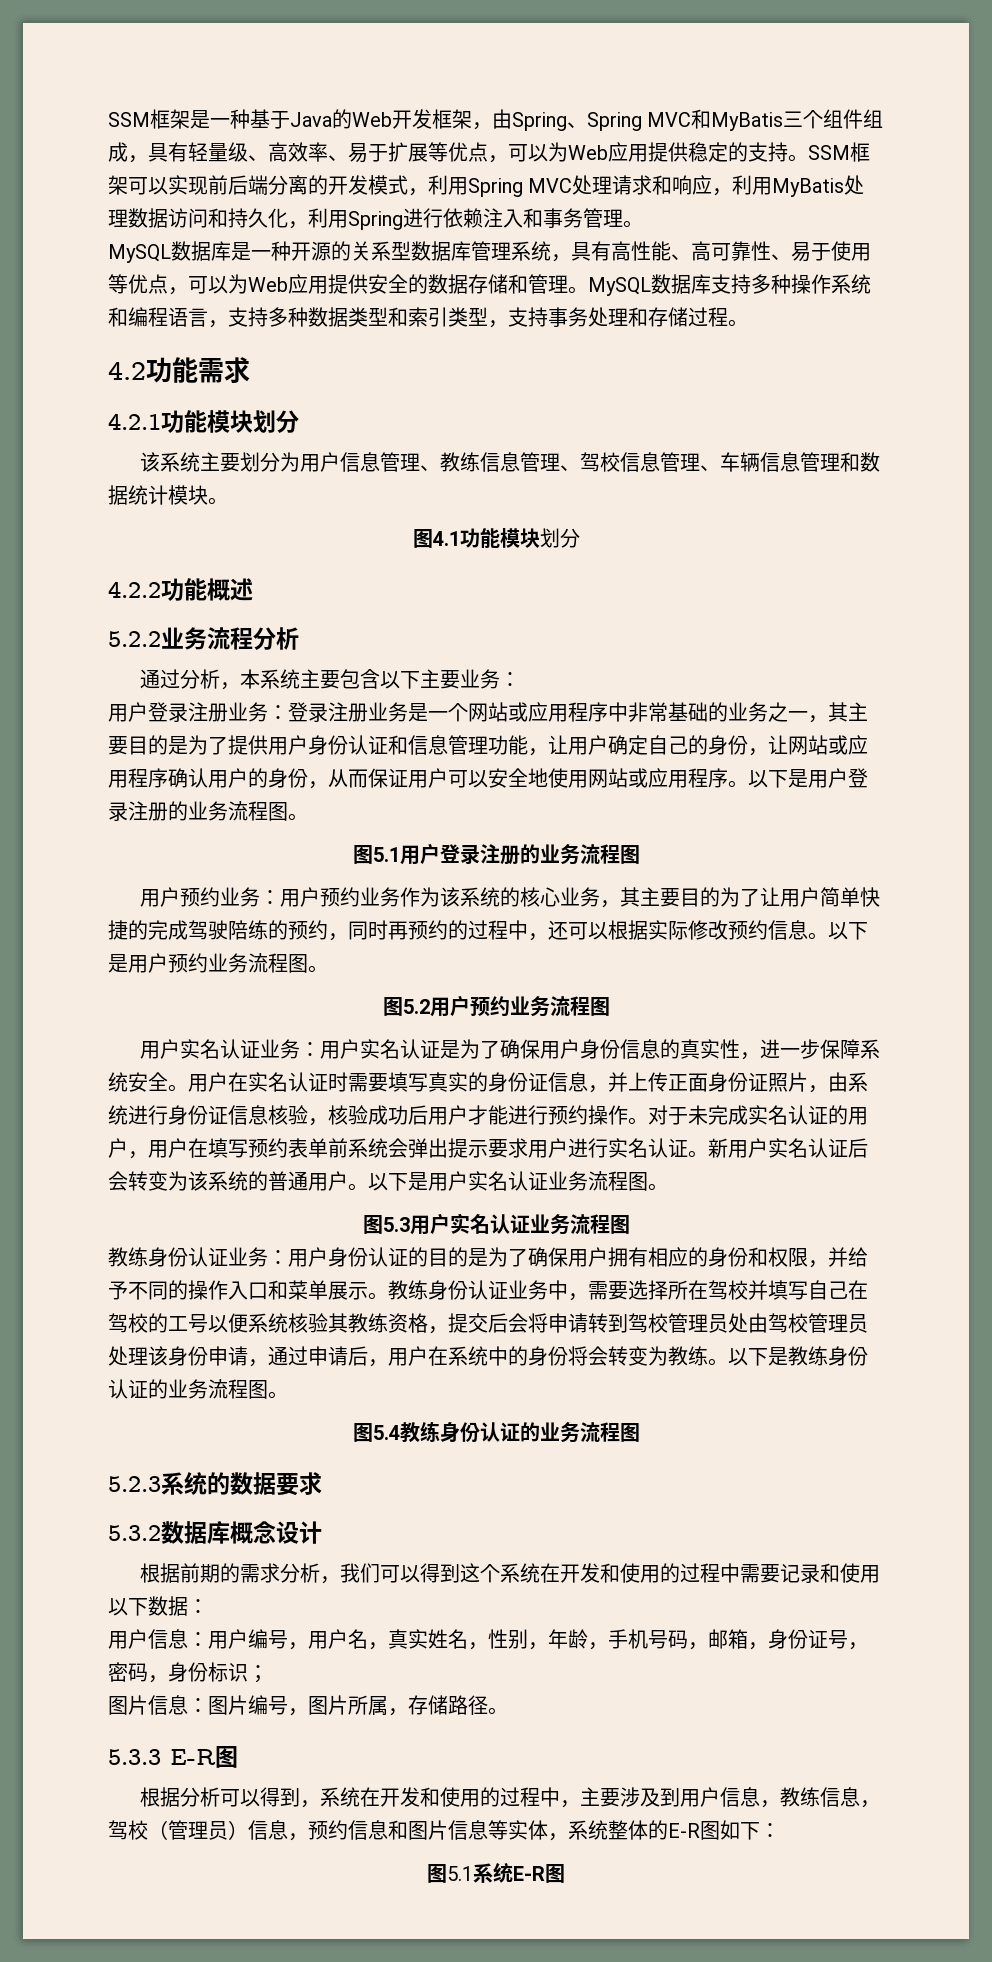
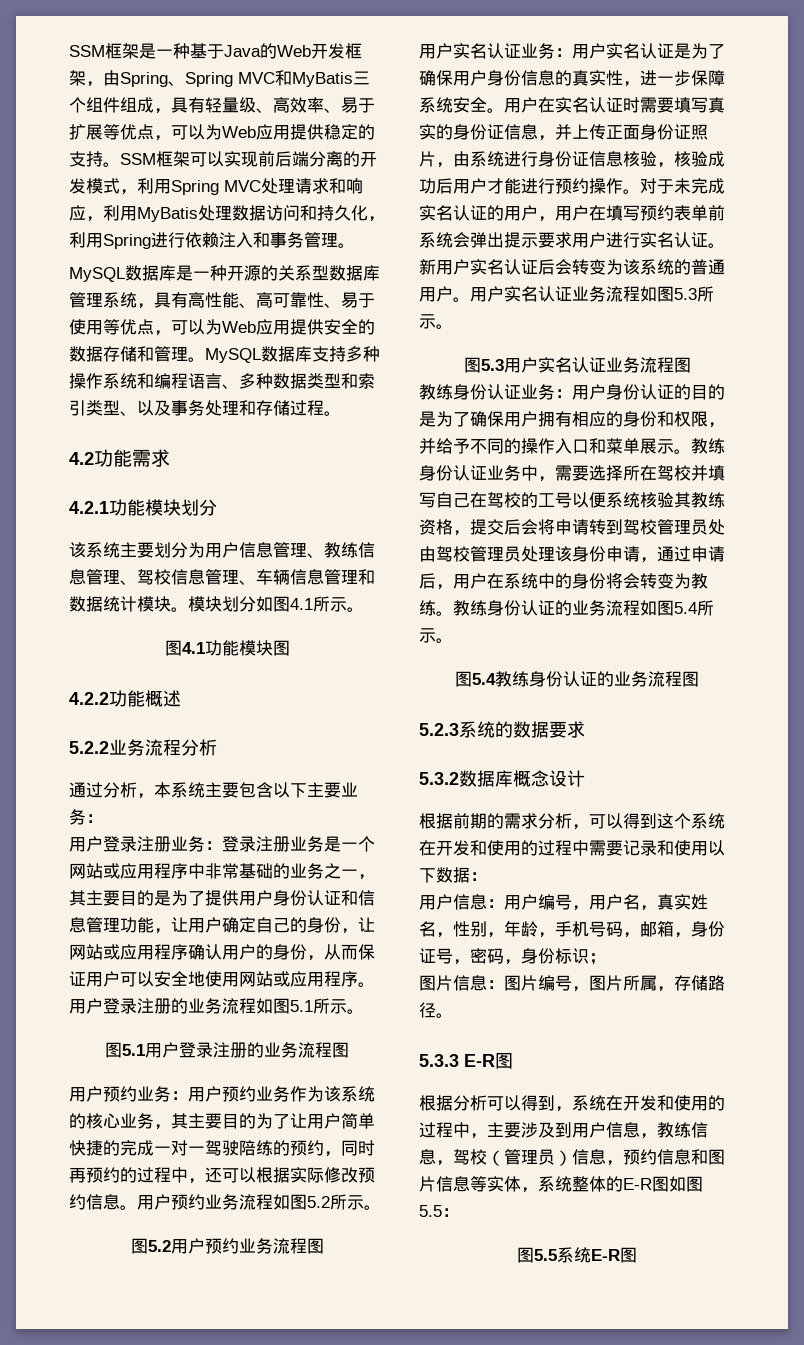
[208,307,268,328] ，支持 -> [222,384,239,389] 、
[488,307,548,328] ，支持 -> [120,400,171,416] 、以及
(228, 501) none -> [188,596,364,612] 模块划分如图4.1所示。
[539,528,580,548] 划分 -> [272,640,290,656] 图
[748,768,868,788] [108,801,288,821] 以下是用户登录注册的业务流程图 -> [69,998,347,1014] 用户登录注册的业务流程如图5.1所示
(188, 930) none -> [154,1140,205,1156] 一对一
[828,922,868,940] [108,953,308,973] 以下是用户预约业务流程图 -> [137,1194,364,1210] 用户预约业务流程如图5.2所示
[368,1171,648,1191] 以下是用户实名认证业务流程图 -> [470,286,714,302] [419,314,436,329] 用户实名认证业务流程如图5.3所示
[728,1346,868,1366] [108,1379,268,1399] 以下是教练身份认证的业务流程图 -> [453,600,714,616] [419,628,436,643] 教练身份认证的业务流程如图5.4所示
[339,1563,380,1583] 我们 -> (589, 827) none
[740,1822,760,1840] 下 -> [686,1176,703,1192] [419,1205,442,1217] 图5.5
[447,1866,473,1881] 5.1 -> [534,1249,557,1261] 5.5

